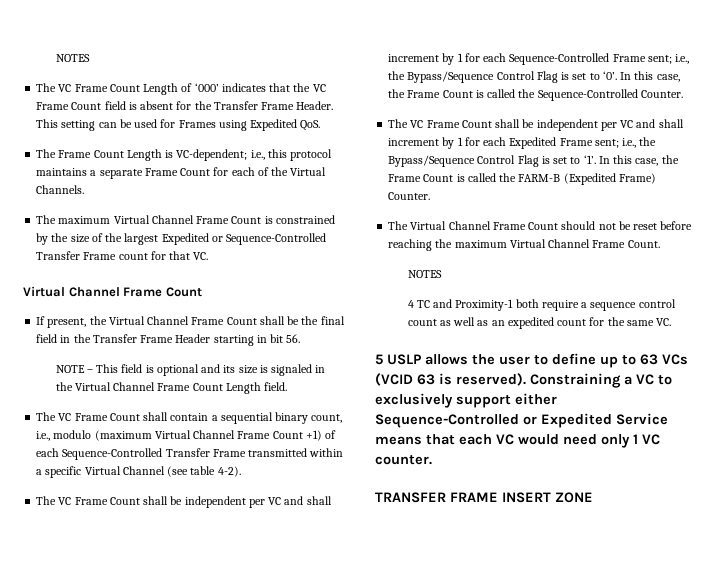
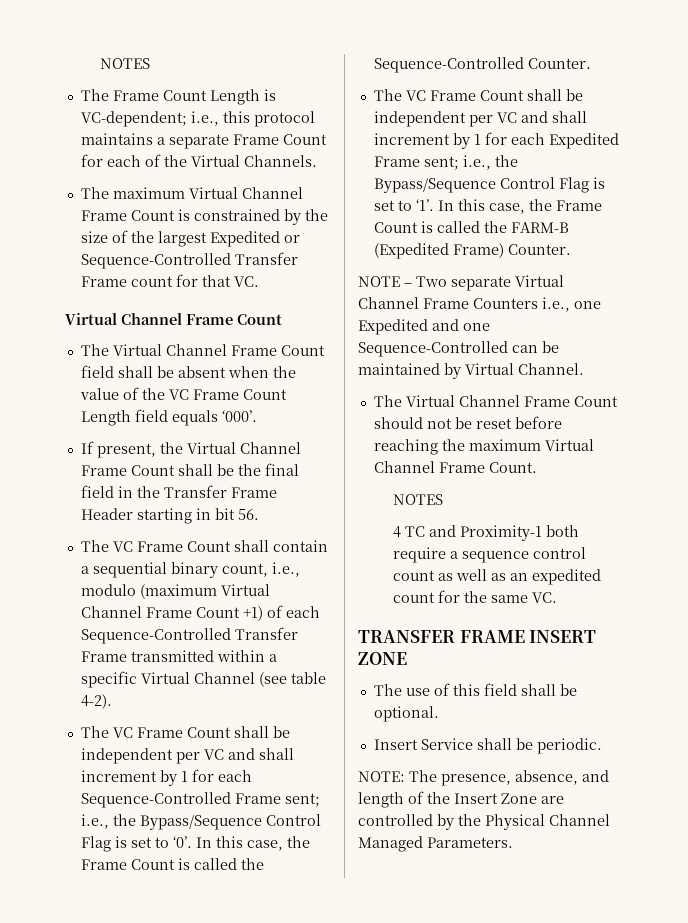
[55,54,90,62] [36,83,326,95] [36,101,334,110] [36,119,321,131] NOTES // The VC Frame Count Length of ‘000’ indicates that the VC Frame Count field is absent for the Transfer Frame Header. This setting can be used for Frames using Expedited QoS. -> [99,58,150,69] NOTES
(202, 292) none -> [80,344,325,356] [80,365,296,378] [79,387,287,400] [80,409,257,426] // The Virtual Channel Frame Count field shall be absent when the value of the VC Frame Count Length field equals ‘000’.
[55,364,326,376] [55,382,288,394] // NOTE – This field is optional and its size is signaled in the Virtual Channel Frame Count Length field. -> (259, 514) none
(431, 196) none -> [358,275,564,291] [358,297,601,312] [358,319,490,335] [358,341,559,357] [358,363,584,379] // NOTE – Two separate Virtual Channel Frame Counters i.e., one Expedited and one Sequence-Controlled can be maintained by Virtual Channel.
[375,353,688,368] [375,373,672,388] [375,393,557,408] [375,413,668,428] [375,434,660,448] [375,455,432,465] [375,492,593,503] 5 USLP allows the user to define up to 63 VCs (VCID 63 is reserved). Constraining a VC to exclusively support either Sequence-Controlled or Expedited Service means that each VC would need only 1 VC counter. // TRANSFER FRAME INSERT ZONE -> [358,630,597,643] [358,652,407,665] [373,683,577,696] [373,706,439,722] [373,738,602,754] [358,770,609,786] [358,791,564,808] [358,814,610,830] [358,836,513,852] TRANSFER FRAME INSERT ZONE // The use of this field shall be optional. // Insert Service shall be periodic. // NOTE: The presence, absence, and length of the Insert Zone are controlled by the Physical Channel Managed Parameters.

